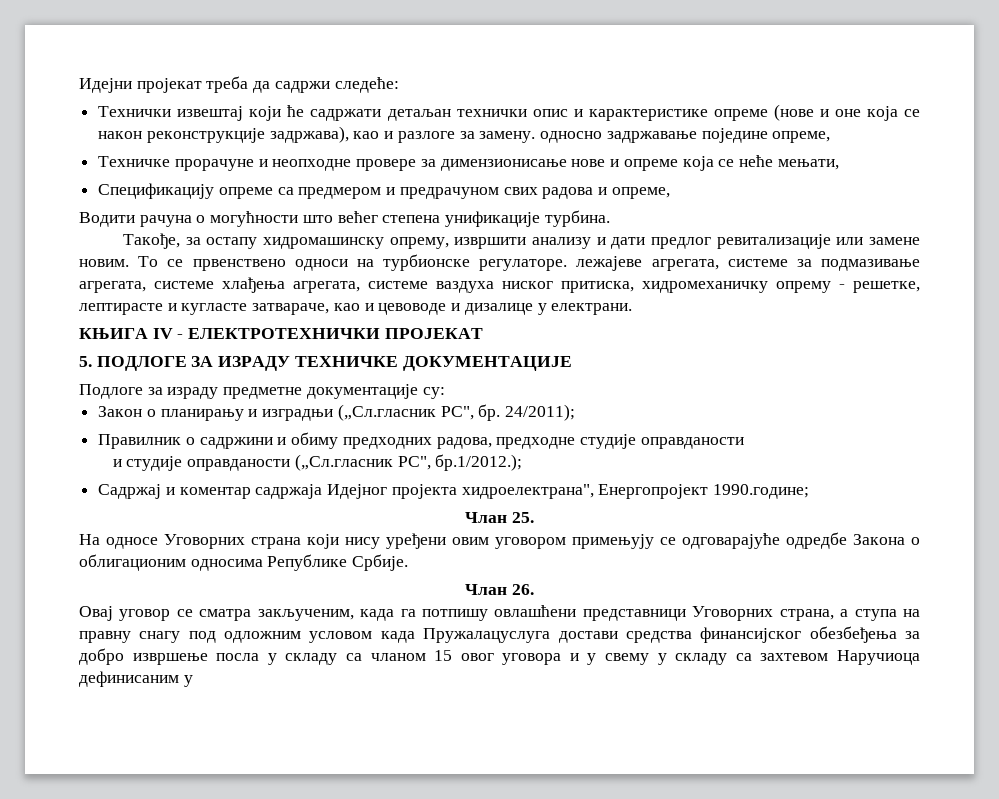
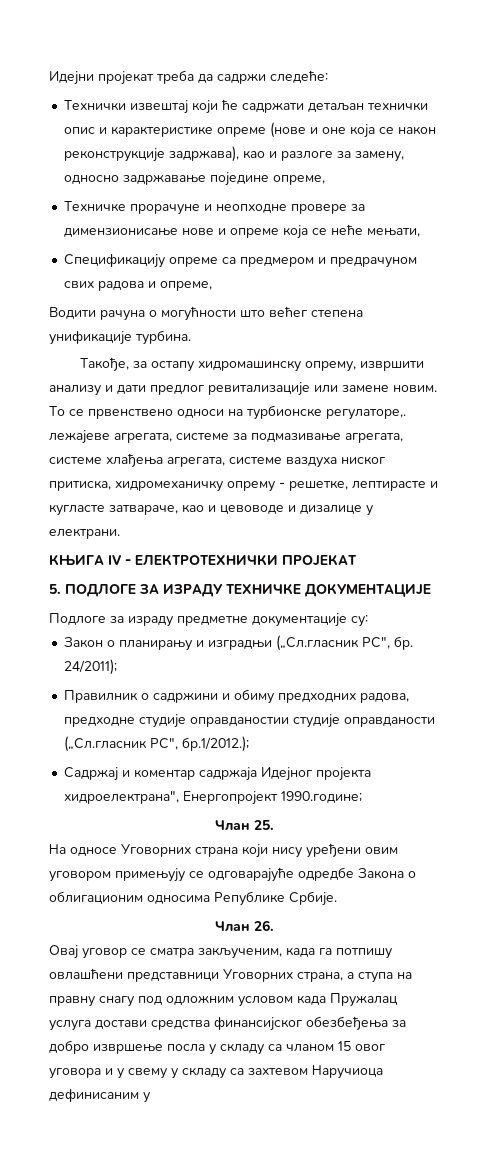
[479,131,536,143] замену. -> [355,151,405,162] замену,
[479,259,568,271] регулаторе. -> [326,409,406,420] регулаторе,.
[640,437,744,449] [112,459,122,467] оправданости // и -> [190,717,290,727] оправданостии
[423,628,551,643] Пружалацуслуга -> [330,993,397,1007] [49,1020,91,1031] Пружалац услуга

